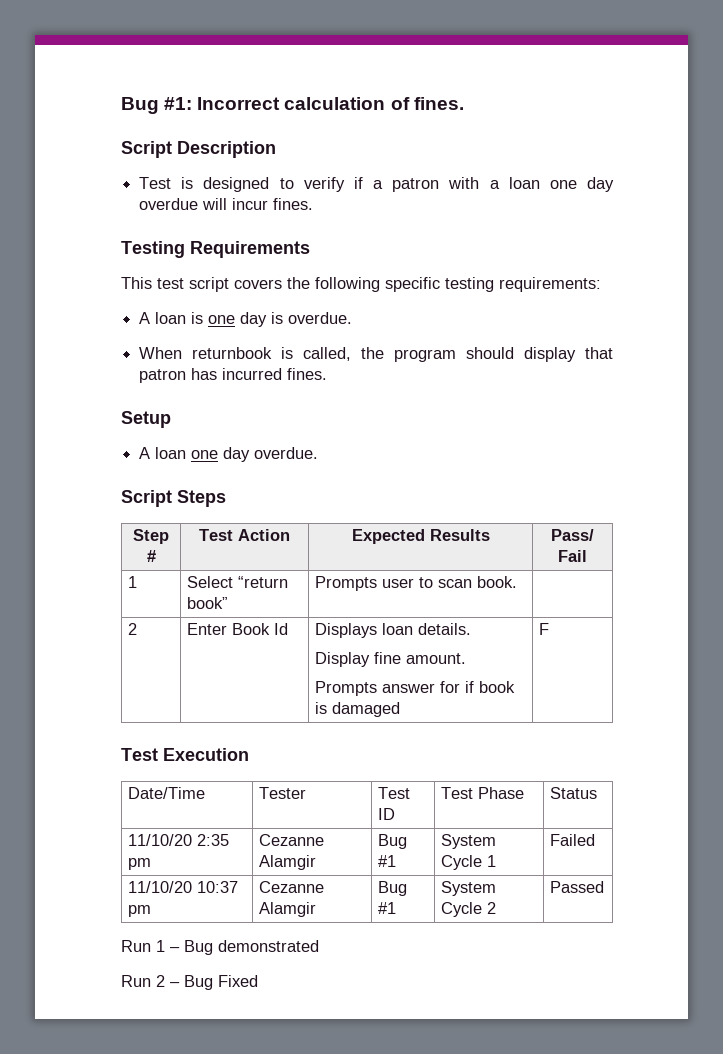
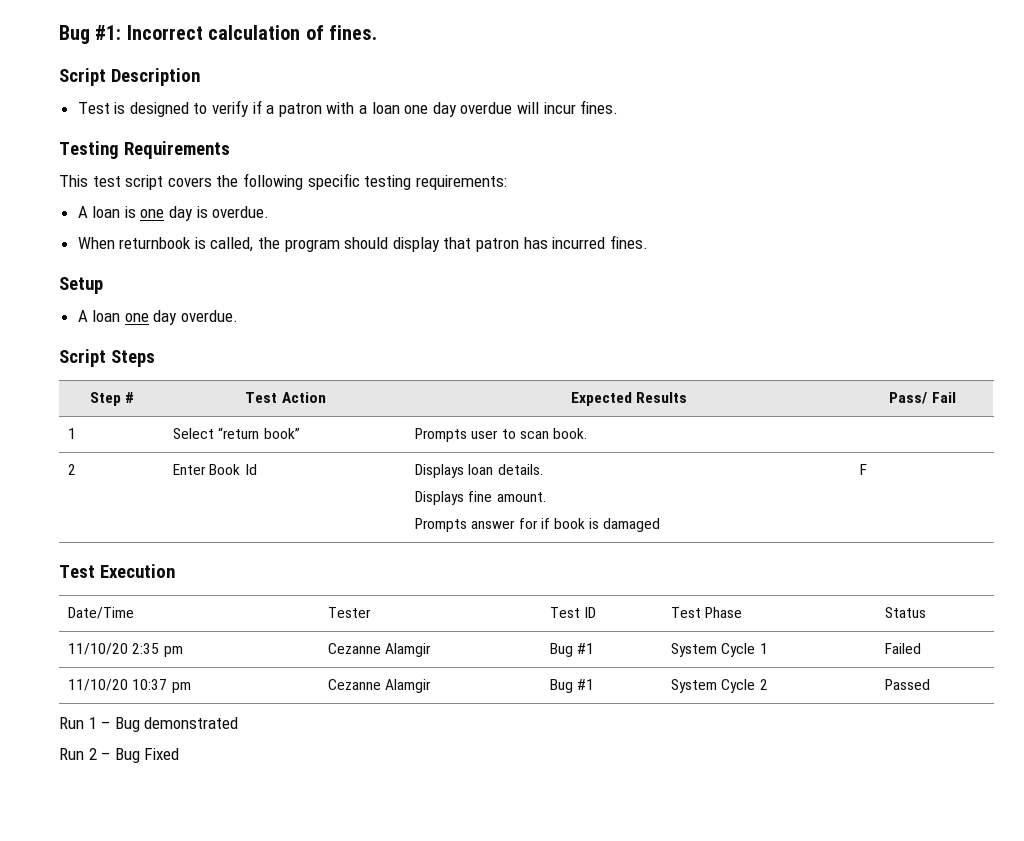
[314,652,370,667] Display -> [415,491,465,505] Displays

